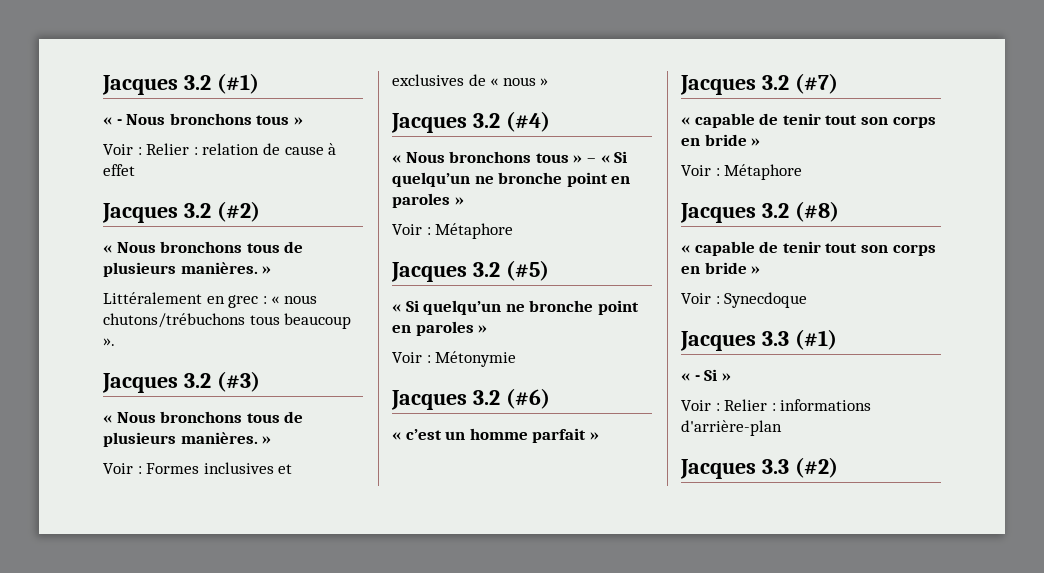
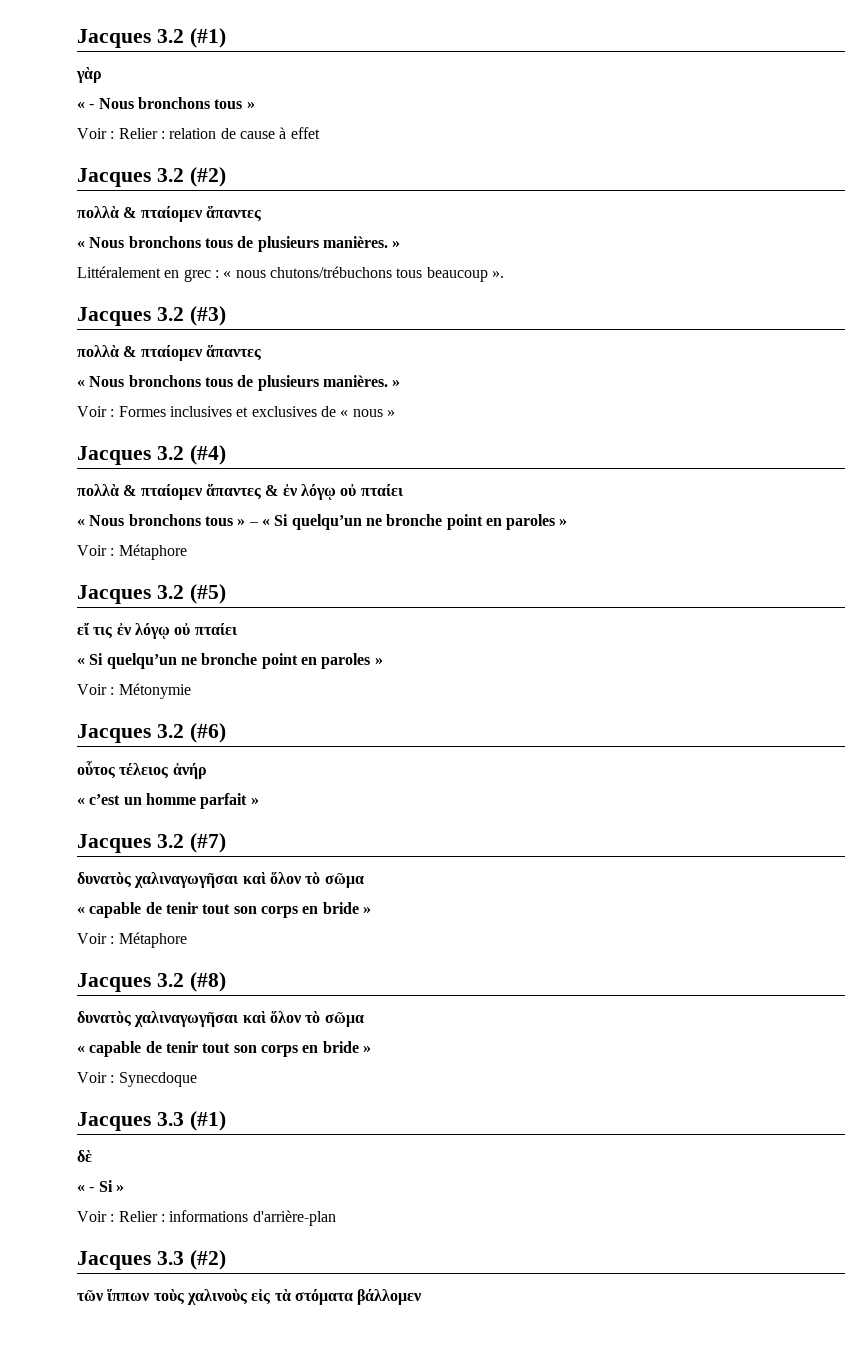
(259, 83) none -> [76,67,102,83] // γὰρ
(260, 211) none -> [77,206,261,222] // πολλὰ & πταίομεν ἅπαντες
(260, 381) none -> [77,345,261,361] // πολλὰ & πταίομεν ἅπαντες
(550, 121) none -> [77,484,403,500] // πολλὰ & πταίομεν ἅπαντες & ἐν λόγῳ οὐ πταίει
(549, 270) none -> [77,623,237,639] // εἴ τις ἐν λόγῳ οὐ πταίει
(550, 398) none -> [77,761,207,779] // οὗτος τέλειος ἀνήρ
(838, 83) none -> [77,872,364,888] // δυνατὸς χαλιναγωγῆσαι καὶ ὅλον τὸ σῶμα
(839, 211) none -> [77,1011,364,1027] // δυνατὸς χαλιναγωγῆσαι καὶ ὅλον τὸ σῶμα
(837, 339) none -> [77,1150,92,1162] // δὲ
(838, 467) none -> [77,1289,422,1305] // τῶν ἵππων τοὺς χαλινοὺς εἰς τὰ στόματα βάλλομεν

